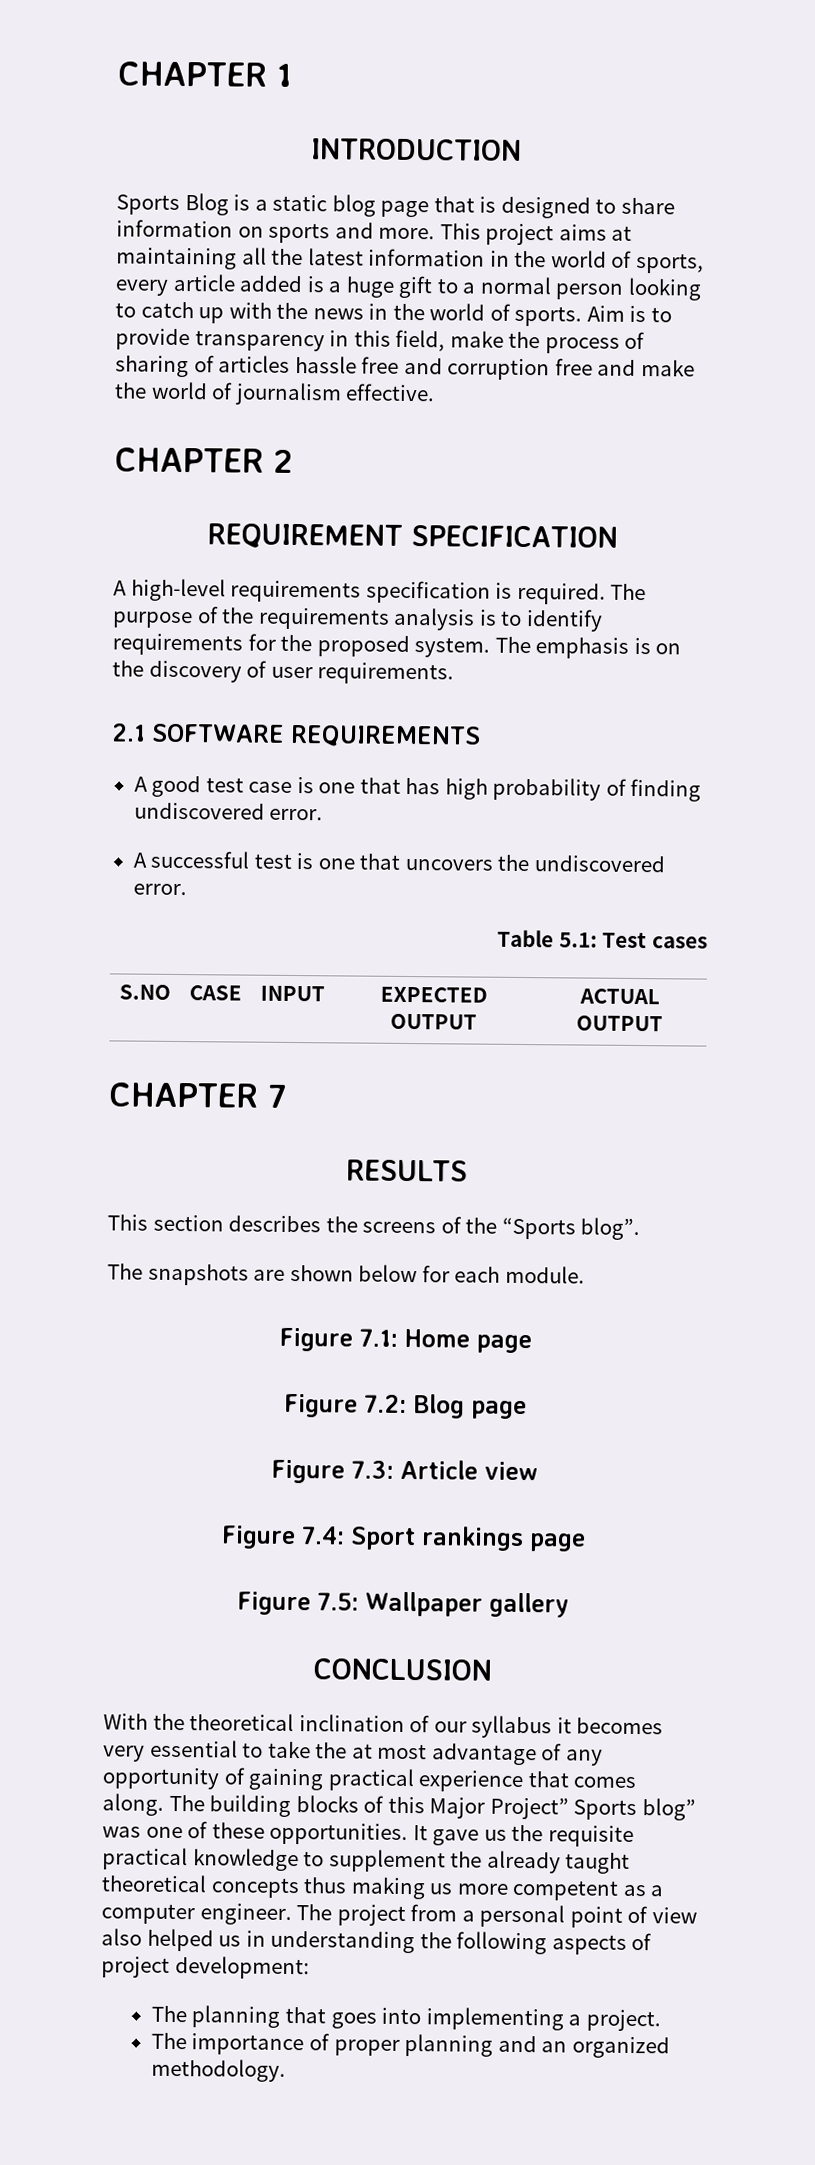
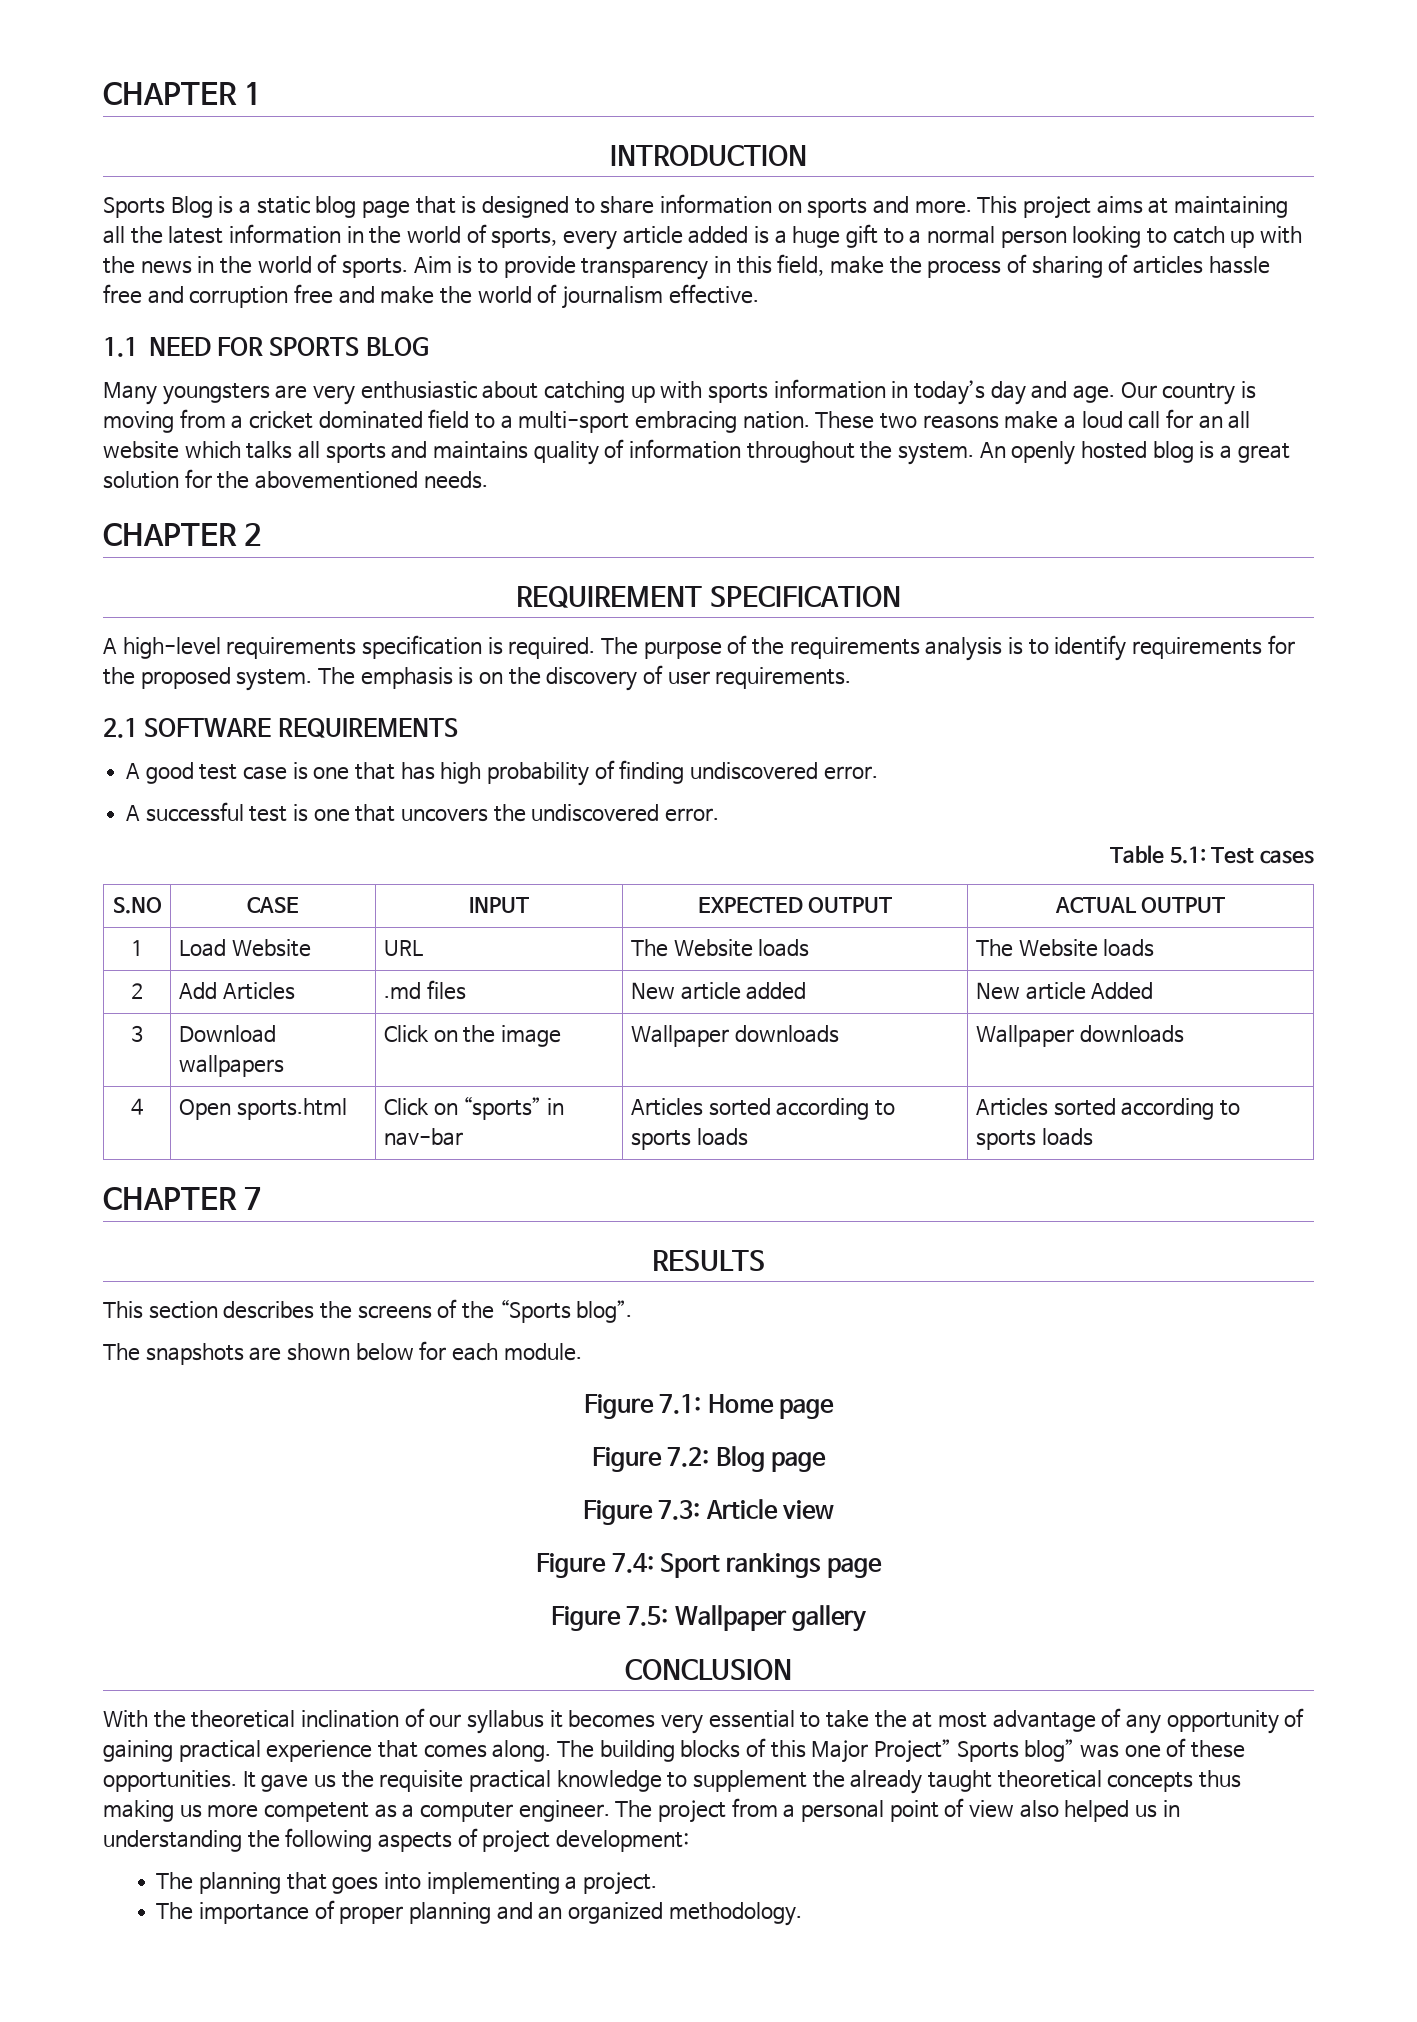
(436, 392) none -> [103,337,429,357] [103,379,1256,405] [103,409,1251,433] [103,439,1290,465] [103,469,488,489] // 1.1 NEED FOR SPORTS BLOG // Many youngsters are very enthusiastic about catching up with sports information in today’s day and age. Our country is moving from a cricket dominated field to a multi-sport embracing nation. These two reasons make a loud call for an all website which talks all sports and maintains quality of information throughout the system. An openly hosted blog is a great solution for the abovementioned needs.
(663, 1023) none -> [131,940,143,956] [178,939,311,957] [383,940,423,956] [630,939,810,957] [975,939,1155,957] [131,983,143,999] [178,982,295,1000] [383,980,466,1000] [630,982,807,1000] [975,982,1154,1000] [131,1025,143,1042] [178,1025,276,1043] [178,1055,284,1077] [383,1025,561,1047] [630,1025,839,1047] [975,1025,1184,1047] [131,1098,143,1115] [178,1098,347,1120] [383,1096,564,1120] [383,1128,463,1146] [630,1098,895,1120] [630,1128,748,1150] [975,1098,1240,1120] [975,1128,1093,1150] // 1 | Load Website | URL | The Website loads | The Website loads // 2 | Add Articles | .md files | New article added | New article Added // 3 | Download wallpapers | Click on the image | Wallpaper downloads | Wallpaper downloads // 4 | Open sports.html | Click on “sports” in nav-bar | Articles sorted according to sports loads | Articles sorted according to sports loads

